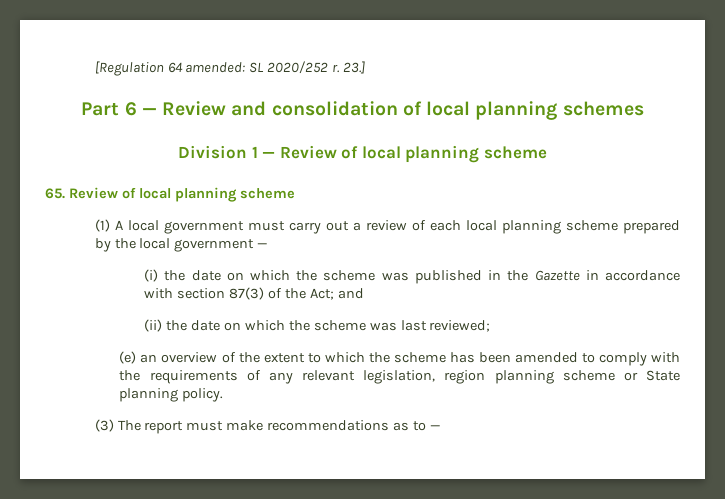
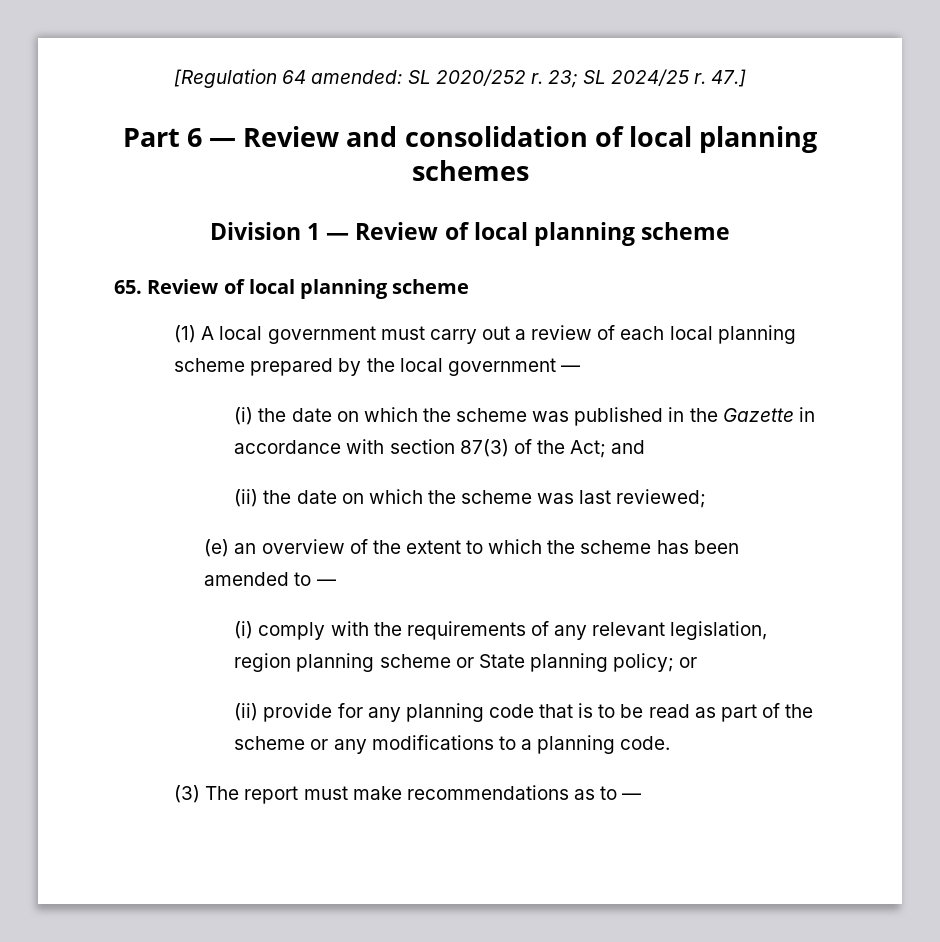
[343,61,366,74] 23.] -> [547,69,747,88] 23; SL 2024/25 r. 47.]
(595, 358) none -> [316,579,336,586] [234,621,254,639] — // (i)
[182,388,224,402] policy. -> [613,653,698,672] [234,703,814,722] [234,735,671,754] policy; or // (ii) provide for any planning code that is to be read as part of the scheme or any modifications to a planning code.

